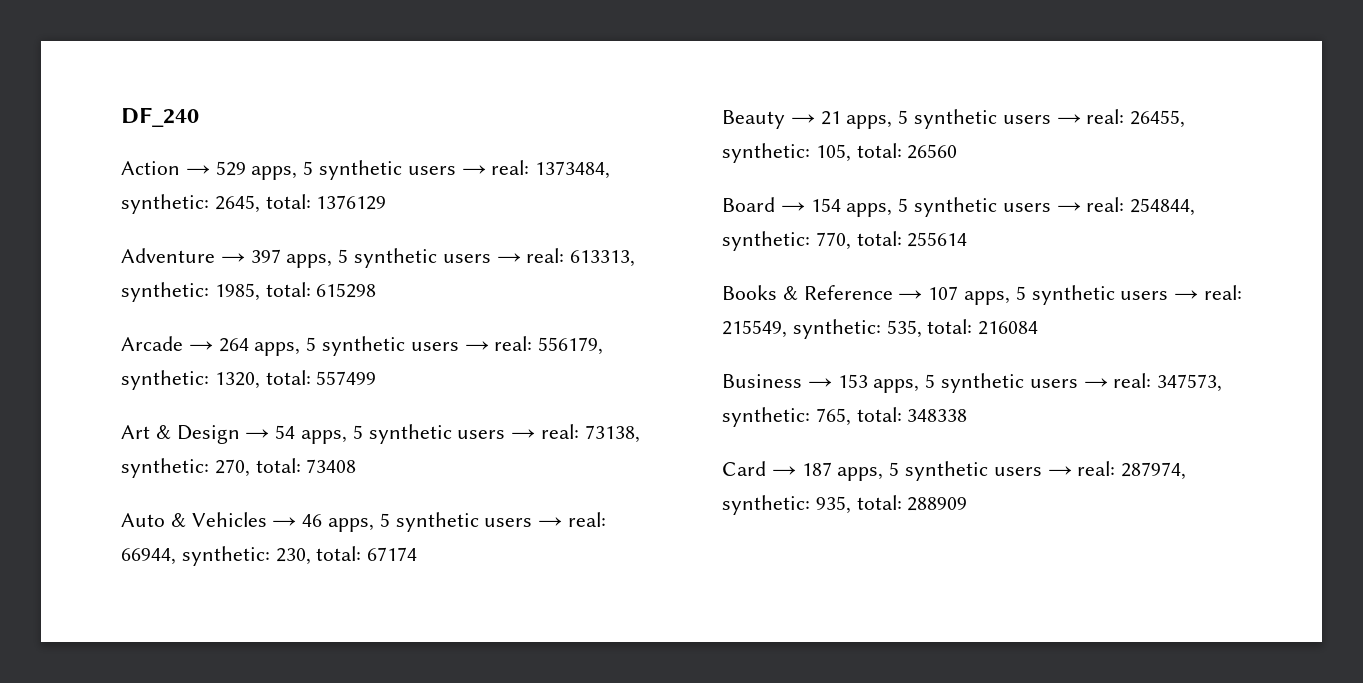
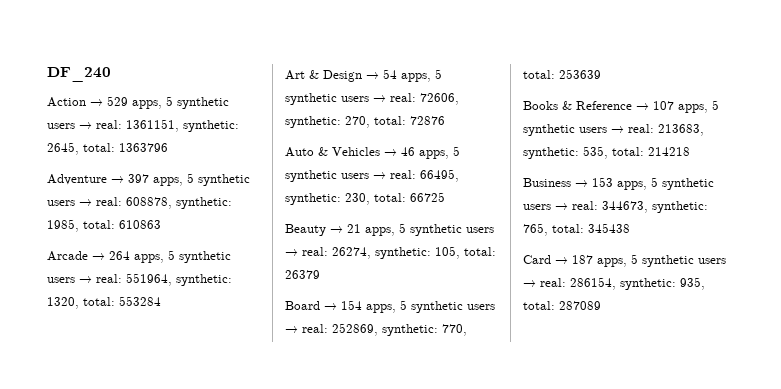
[535,161,611,179] 1373484, -> [126,119,179,132] 1361151,
[316,195,387,210] 1376129 -> [119,143,168,152] 1363796
[570,250,636,267] 613313, -> [126,197,172,209] 608878,
[316,283,377,298] 615298 -> [119,220,161,229] 610863
[538,337,604,355] 556179, -> [126,273,172,286] 551964,
[316,371,377,385] 557499 -> [119,296,161,306] 553284
[584,425,640,443] 73138, -> [420,93,459,105] 72606,
[306,459,357,473] 73408 -> [410,116,445,125] 72876
[121,548,176,565] 66944, -> [420,169,459,182] 66495,
[367,547,418,561] 67174 -> [410,192,445,202] 66725
[1130,110,1186,128] 26455, -> [332,247,371,259] 26274,
[907,144,958,159] 26560 -> [285,270,320,279] 26379
[1130,198,1196,216] 254844, -> [332,323,378,336] 252869,
[907,232,968,247] 255614 -> [559,69,601,79] 253639
[722,320,787,338] 215549, -> [658,124,704,136] 213683,
[978,321,1039,335] 216084 -> [648,147,690,156] 214218
[1157,374,1223,392] 347573, -> [602,201,648,213] 344673,
[907,409,968,422] 348338 -> [588,223,630,233] 345438
[1121,462,1187,480] 287974, -> [570,277,616,290] 286154,
[907,497,968,511] 288909 -> [559,301,601,310] 287089

